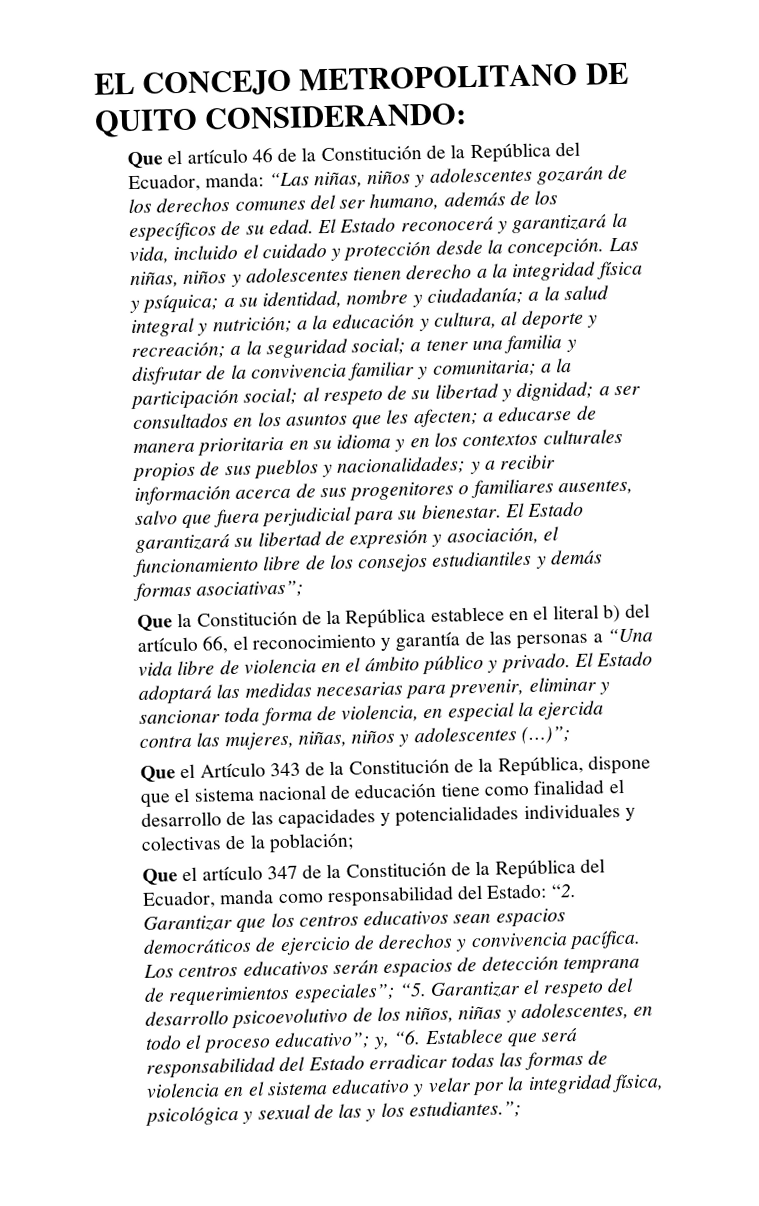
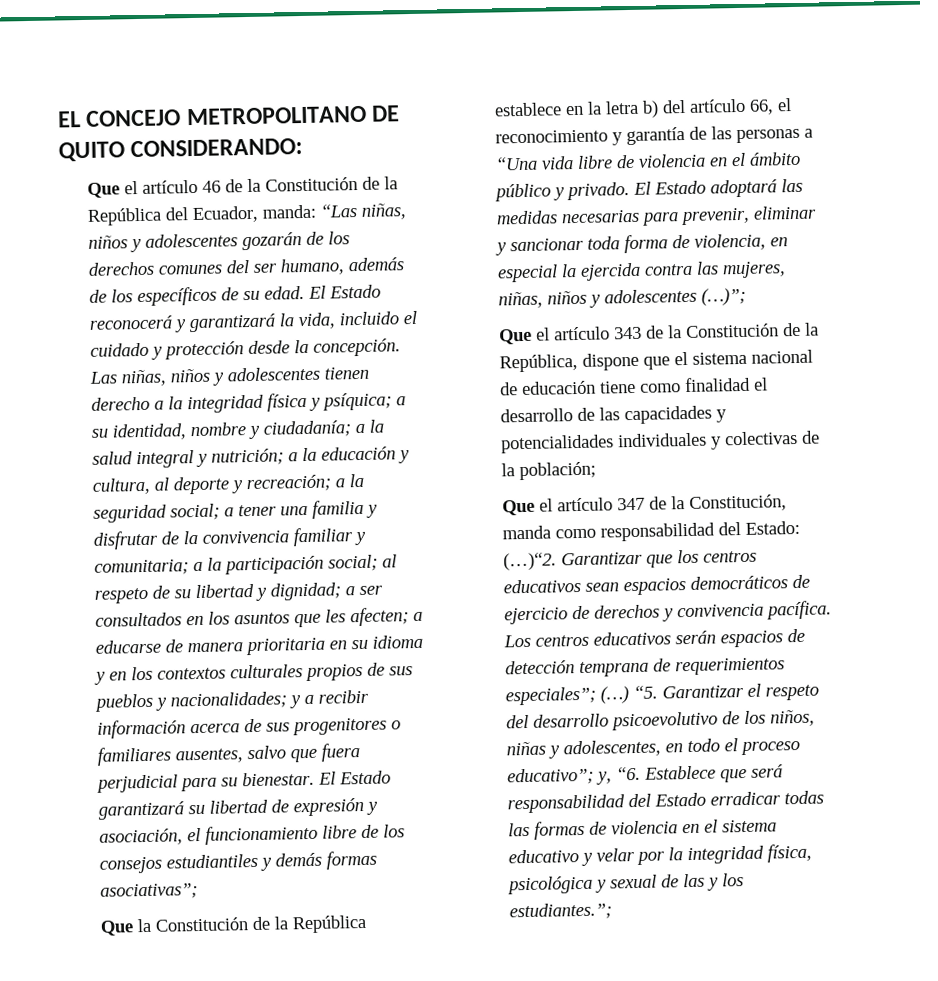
[533,604,599,620] el literal -> [586,100,639,115] la letra
[199,762,266,778] Artículo -> [553,326,610,341] artículo
[345,858,605,880] [142,890,217,909] Constitución de la República del Ecuador, -> [688,494,787,512] Constitución,
[550,884,577,898] “2. -> [502,552,557,571] (…)“2.
(396, 992) none -> [599,686,629,704] (…)

